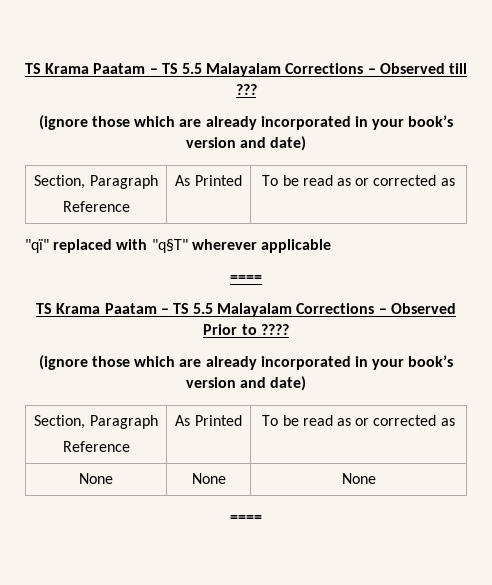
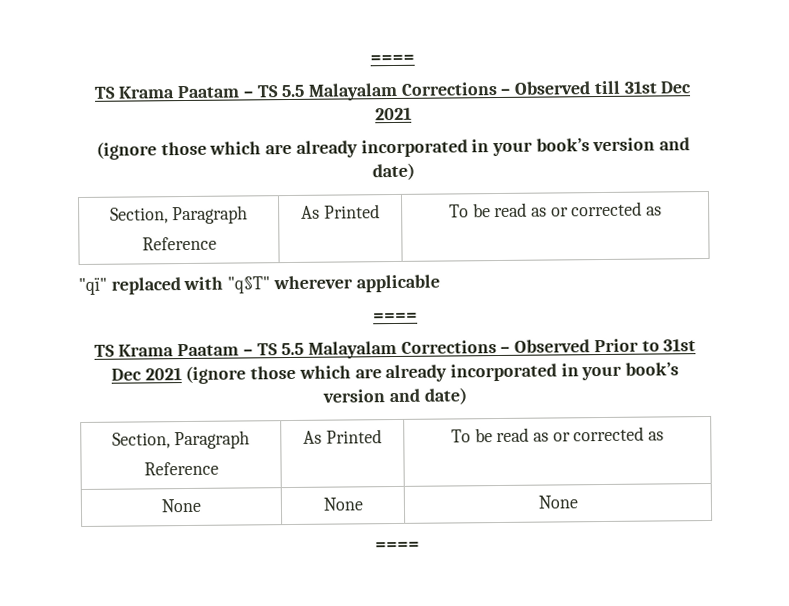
(25, 68) none -> [369,54,415,64] ==== //
[235,84,257,95] ??? -> [623,80,692,94] [374,106,412,121] 31st Dec 2021
[260,324,289,335] ???? // -> [663,338,697,352] [110,367,182,381] 31st Dec 2021

